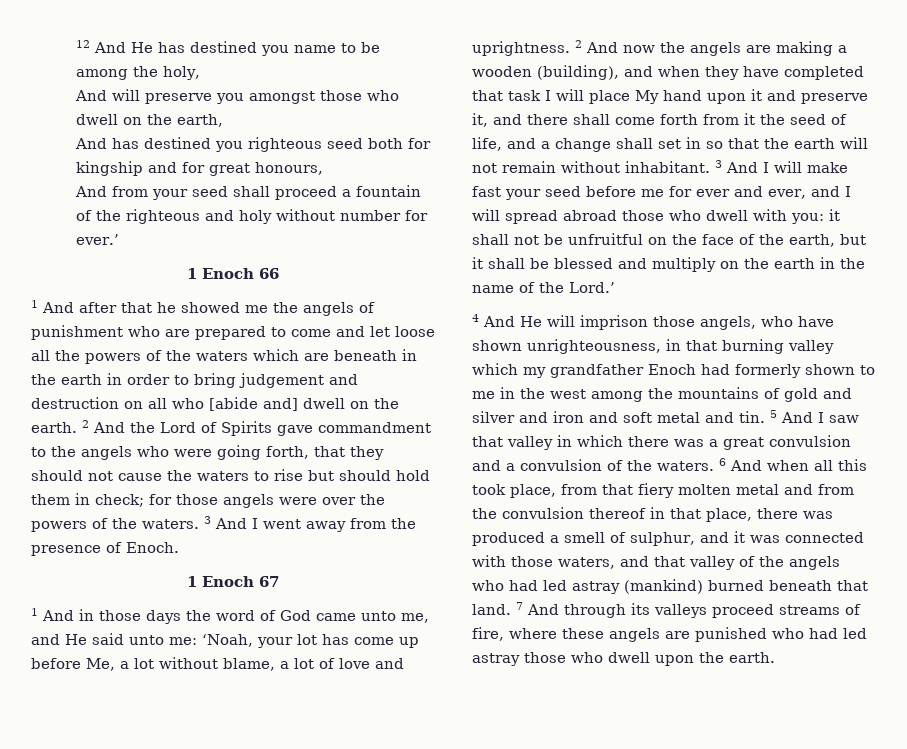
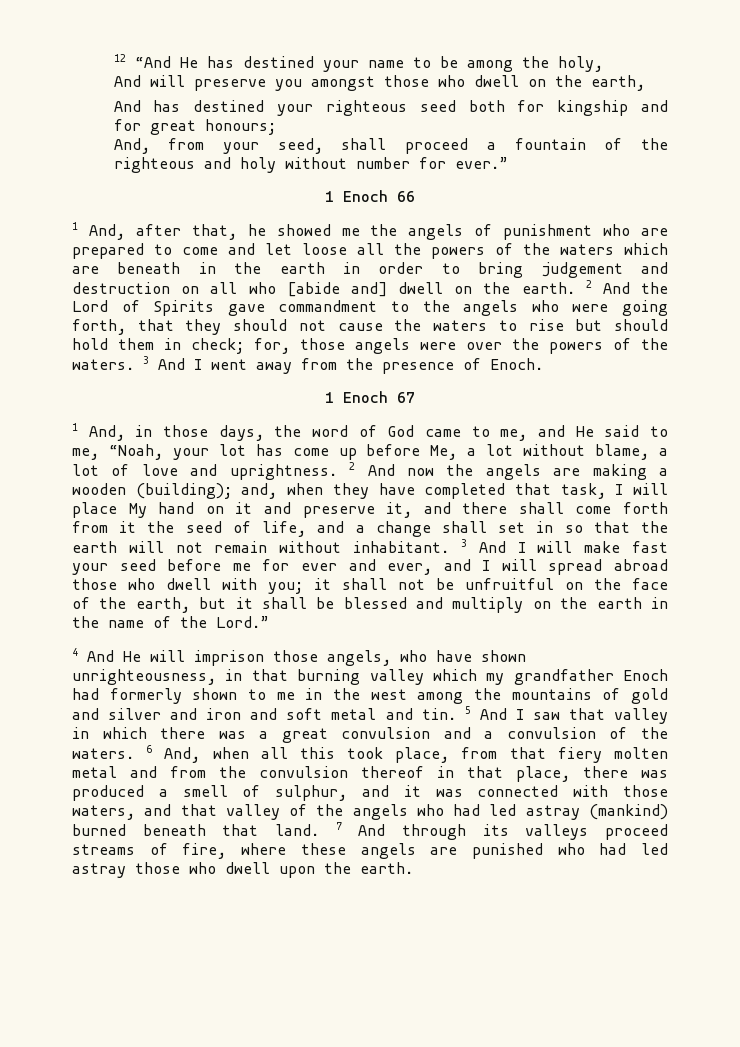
[93,42,126,53] And -> [134,56,171,68] “And
[260,45,289,56] you -> [322,60,359,72] your
[214,141,243,152] you -> [277,104,314,116] your
[254,162,323,175] [74,186,107,197] honours, // And -> [204,119,276,135] [113,138,150,154] honours; // And,
[191,186,228,197] seed -> [277,138,323,154] seed,
[75,234,119,245] ever.’ -> [454,157,508,169] ever.”
[42,302,152,313] And after that -> [88,224,237,240] And, after that,
[149,494,172,505] for -> [254,338,290,354] for,
[42,610,74,621] And -> [88,425,125,441] And,
[146,610,181,624] days -> [218,425,264,441] days,
[361,611,396,621] unto -> [471,426,490,437] to
[129,634,253,647] unto me: ‘Noah, -> [650,426,668,437] [72,444,163,460] to me, “Noah,
[537,65,653,80] (building), and -> [135,483,278,499] (building); and,
[508,90,541,101] task -> [560,483,606,499] task,
[707,93,746,104] upon -> [205,506,224,514] on
[791,213,824,224] you: -> [268,582,303,594] you;
[569,282,615,293] Lord.’ -> [216,616,269,628] Lord.”
[730,460,762,471] And -> [164,747,201,763] And,

